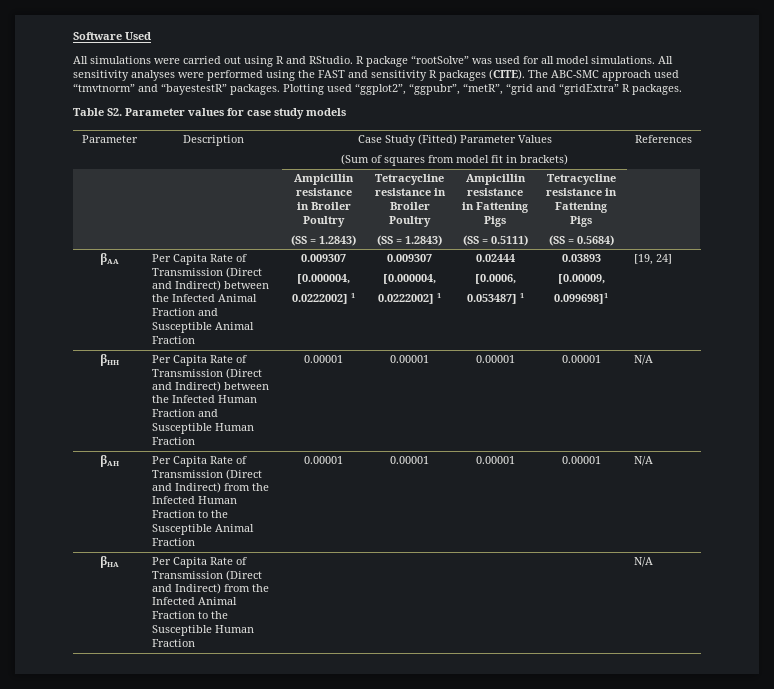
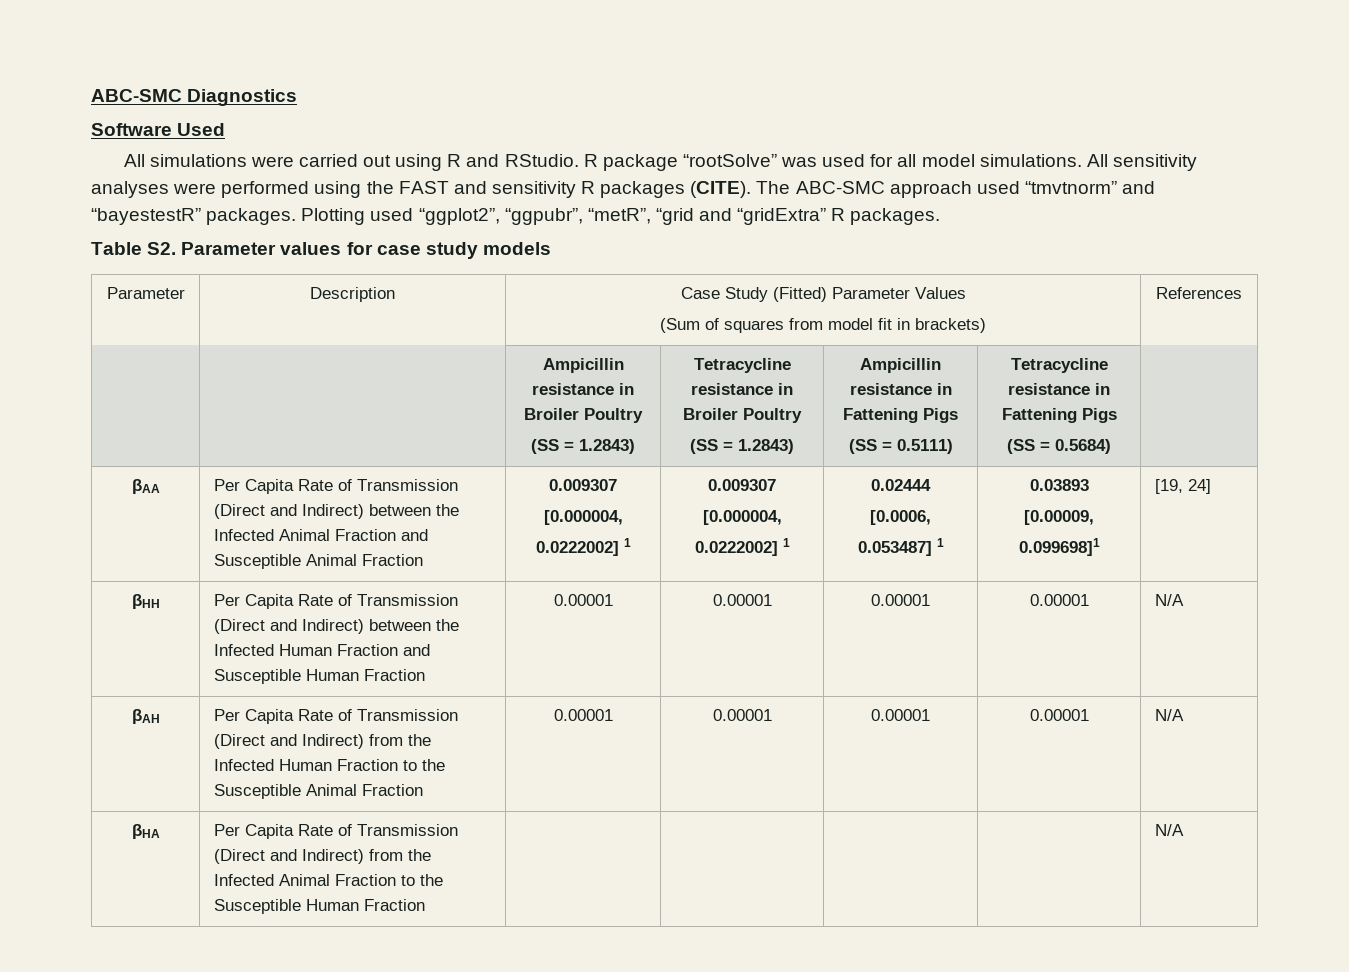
(73, 36) none -> [91,89,298,106] ABC-SMC Diagnostics //

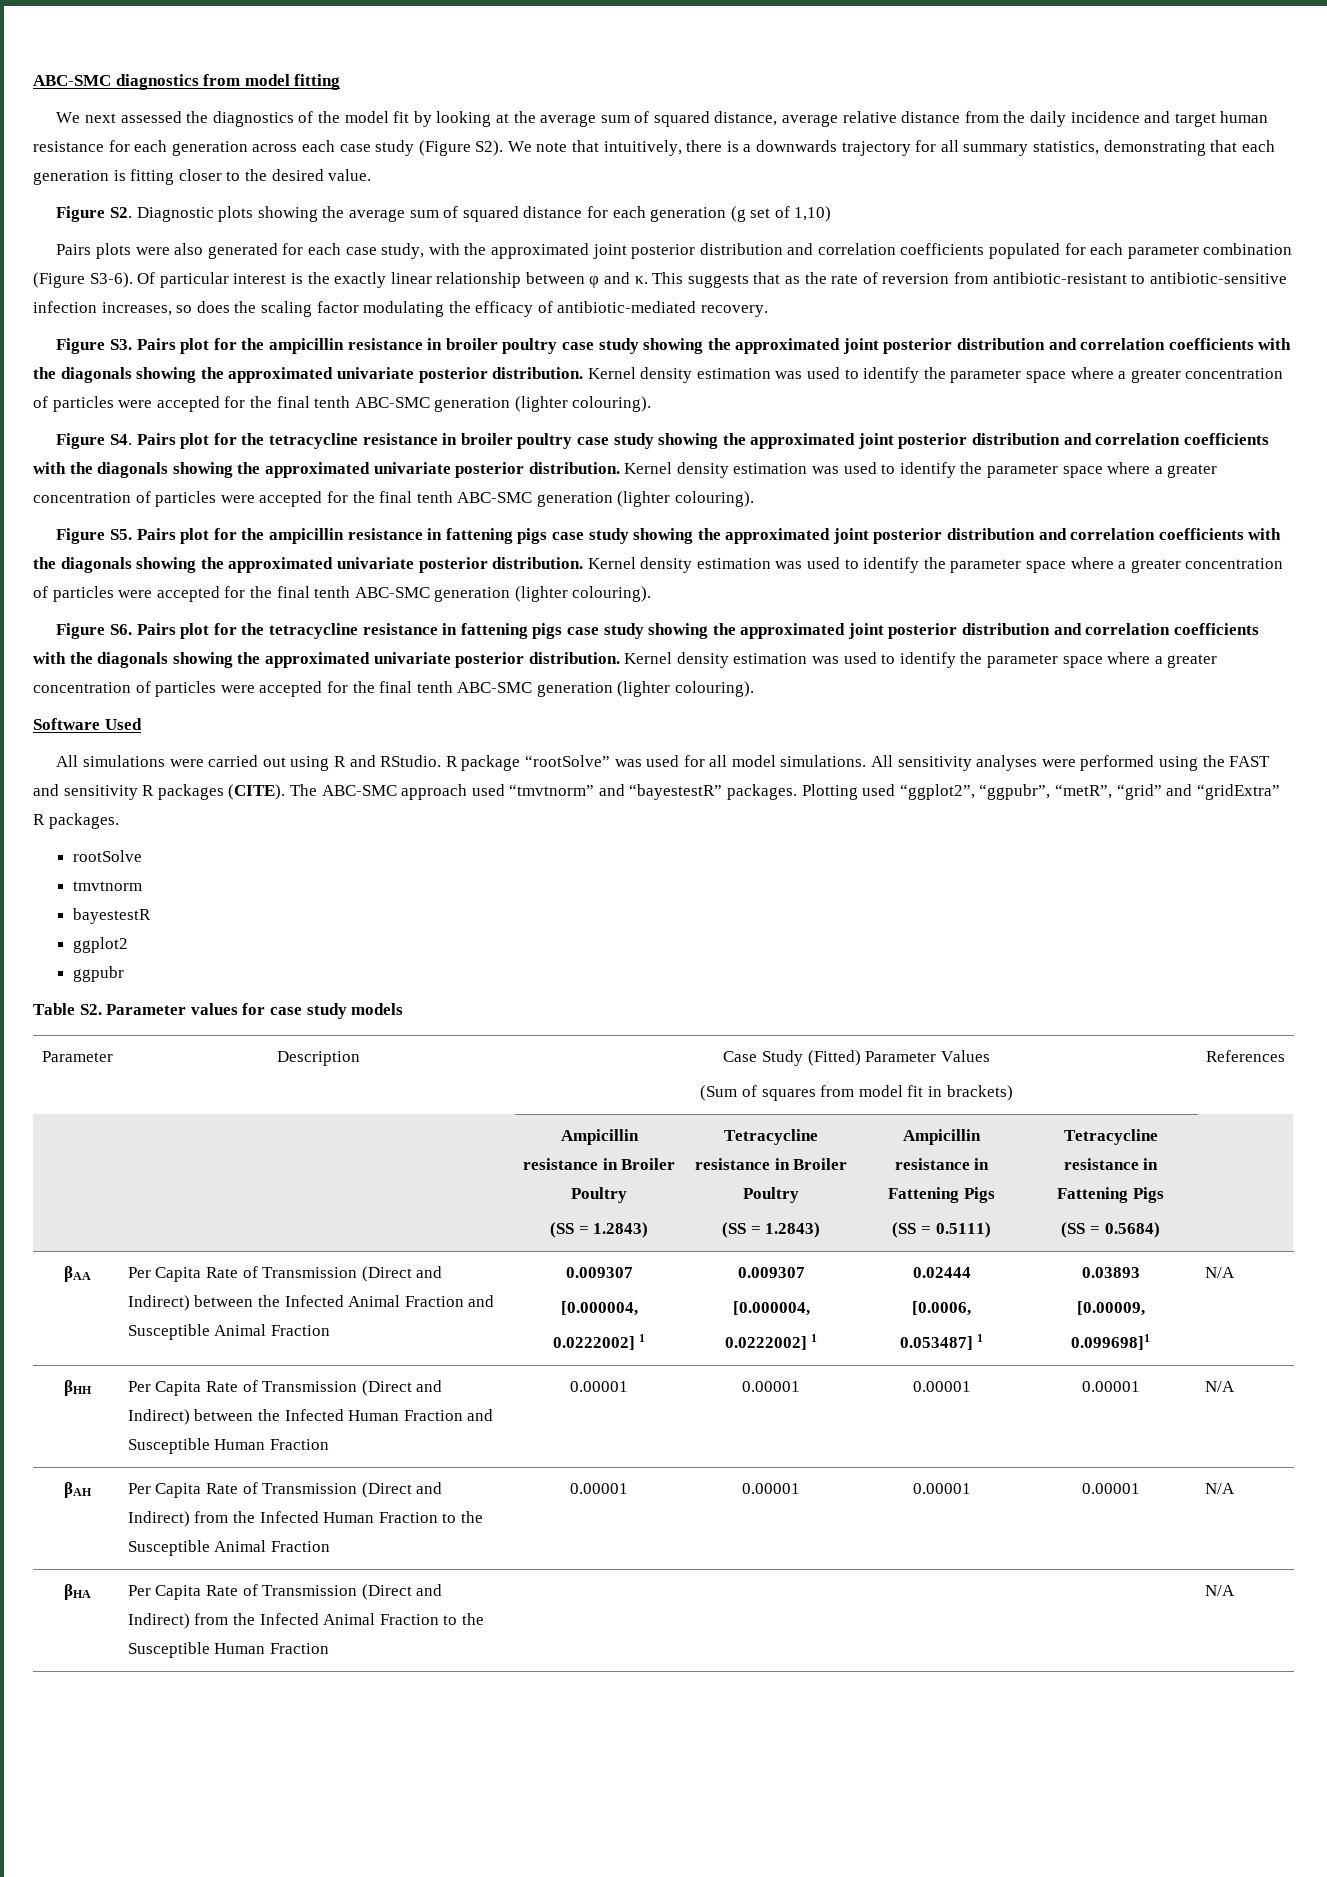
[91,89,298,106] ABC-SMC Diagnostics -> [33,74,341,90] [56,111,1269,127] [33,140,1275,156] [33,169,372,185] [56,206,832,222] [56,243,1293,259] [33,272,1287,288] [33,301,769,317] [56,338,1292,354] [33,367,1284,383] [33,396,652,412] [56,433,1269,449] [33,462,1218,478] [33,491,755,507] [56,528,1282,544] [33,557,1284,573] [33,586,652,602] [56,623,1259,639] [33,652,1218,668] [33,681,755,697] ABC-SMC diagnostics from model fitting // We next assessed the diagnostics of the model fit by looking at the average sum of squared distance, average relative distance from the daily incidence and target human resistance for each generation across each case study (Figure S2). We note that intuitively, there is a downwards trajectory for all summary statistics, demonstrating that each generation is fitting closer to the desired value. // Figure S2. Diagnostic plots showing the average sum of squared distance for each generation (g set of 1,10) // Pairs plots were also generated for each case study, with the approximated joint posterior distribution and correlation coefficients populated for each parameter combination (Figure S3-6). Of particular interest is the exactly linear relationship between φ and κ. This suggests that as the rate of reversion from antibiotic-resistant to antibiotic-sensitive infection increases, so does the scaling factor modulating the efficacy of antibiotic-mediated recovery. // Figure S3. Pairs plot for the ampicillin resistance in broiler poultry case study showing the approximated joint posterior distribution and correlation coefficients with the diagonals showing the approximated univariate posterior distribution. Kernel density estimation was used to identify the parameter space where a greater concentration of particles were accepted for the final tenth ABC-SMC generation (lighter colouring). // Figure S4. Pairs plot for the tetracycline resistance in broiler poultry case study showing the approximated joint posterior distribution and correlation coefficients with the diagonals showing the approximated univariate posterior distribution. Kernel density estimation was used to identify the parameter space where a greater concentration of particles were accepted for the final tenth ABC-SMC generation (lighter colouring). // Figure S5. Pairs plot for the ampicillin resistance in fattening pigs case study showing the approximated joint posterior distribution and correlation coefficients with the diagonals showing the approximated univariate posterior distribution. Kernel density estimation was used to identify the parameter space where a greater concentration of particles were accepted for the final tenth ABC-SMC generation (lighter colouring). // Figure S6. Pairs plot for the tetracycline resistance in fattening pigs case study showing the approximated joint posterior distribution and correlation coefficients with the diagonals showing the approximated univariate posterior distribution. Kernel density estimation was used to identify the parameter space where a greater concentration of particles were accepted for the final tenth ABC-SMC generation (lighter colouring).
[655,208,694,225] “grid -> [1116,784,1162,800] “grid”
(941, 216) none -> [73,850,143,862] [73,881,143,891] [73,908,152,924] [73,937,129,953] [73,966,125,982] // rootSolve // tmvtnorm // bayestestR // ggplot2 // ggpubr
[1154,479,1211,494] [19, 24] -> [1204,1267,1235,1278] N/A

